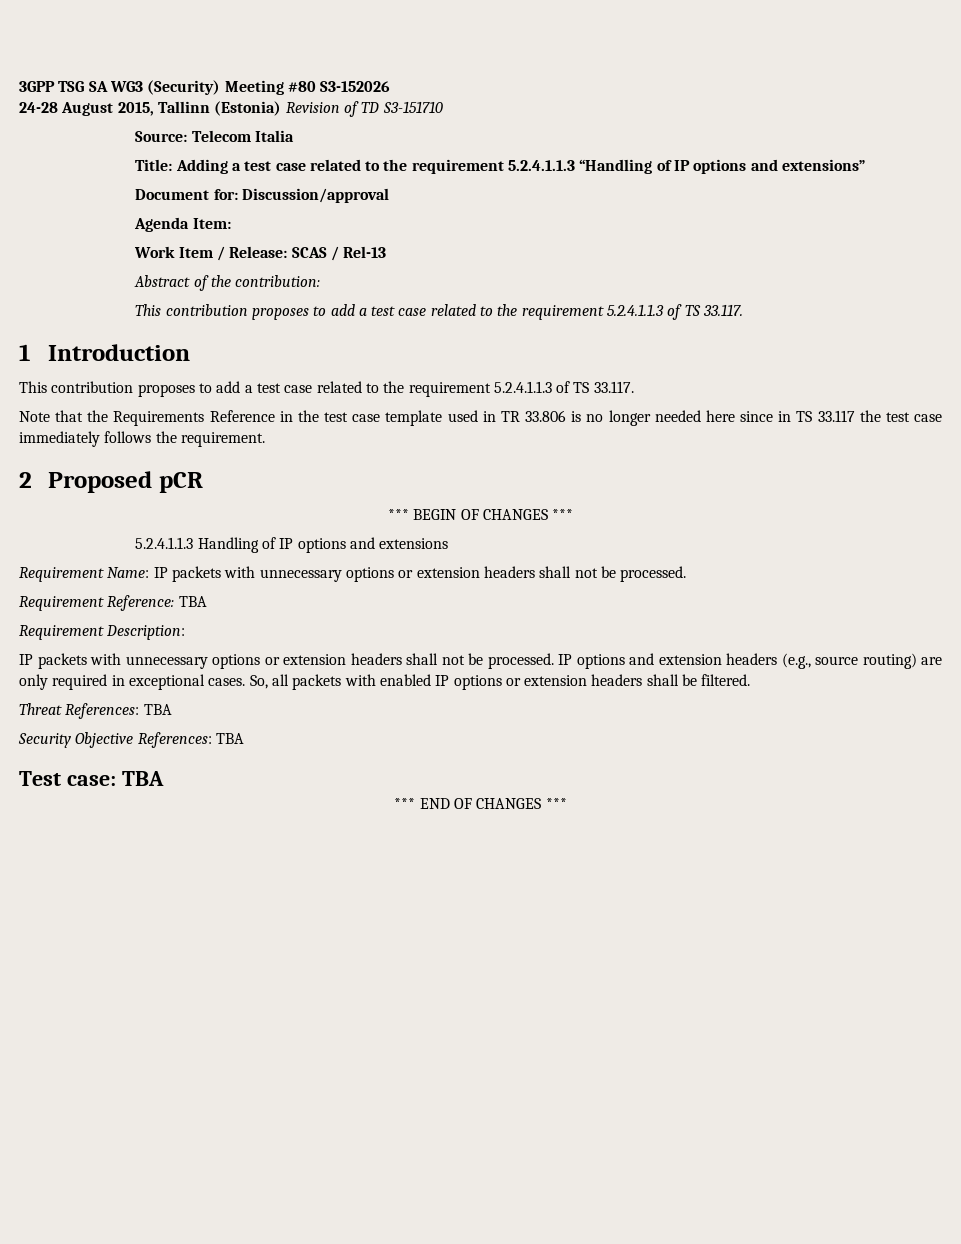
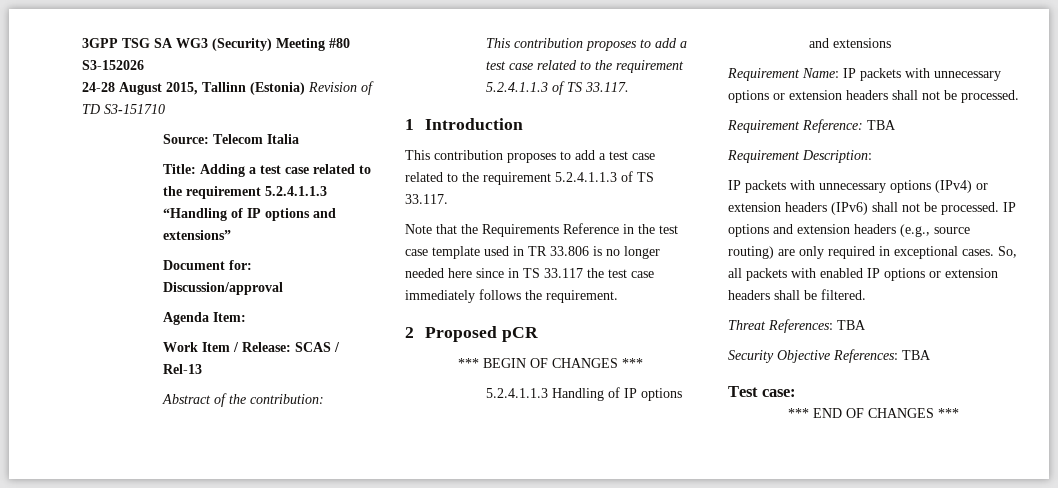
[264,653,402,665] or extension headers -> [935,180,988,193] [728,202,868,215] (IPv4) or extension headers (IPv6)
[121,771,164,786] TBA -> (797, 393) none

